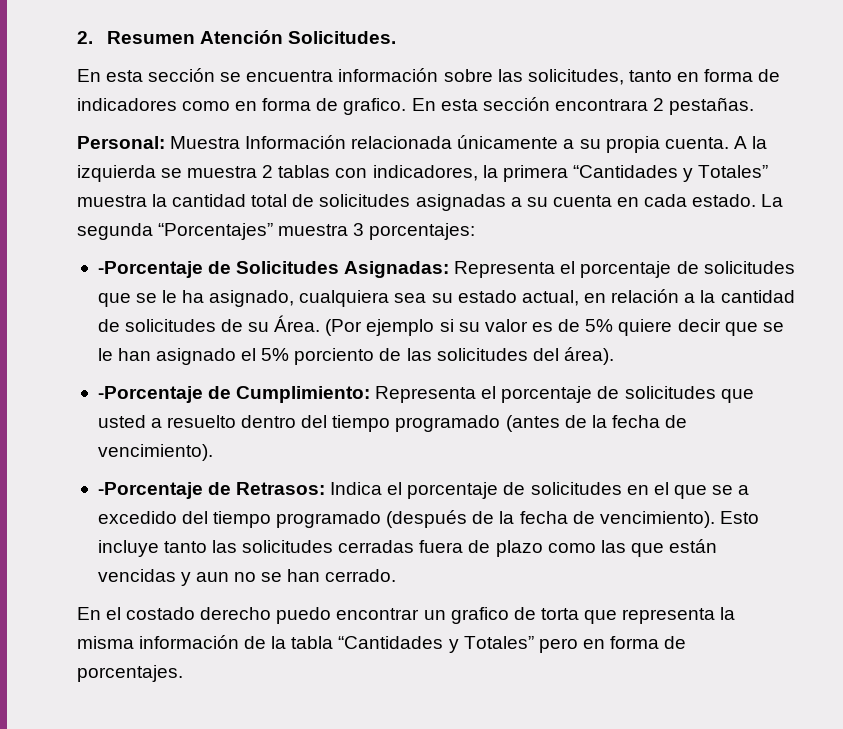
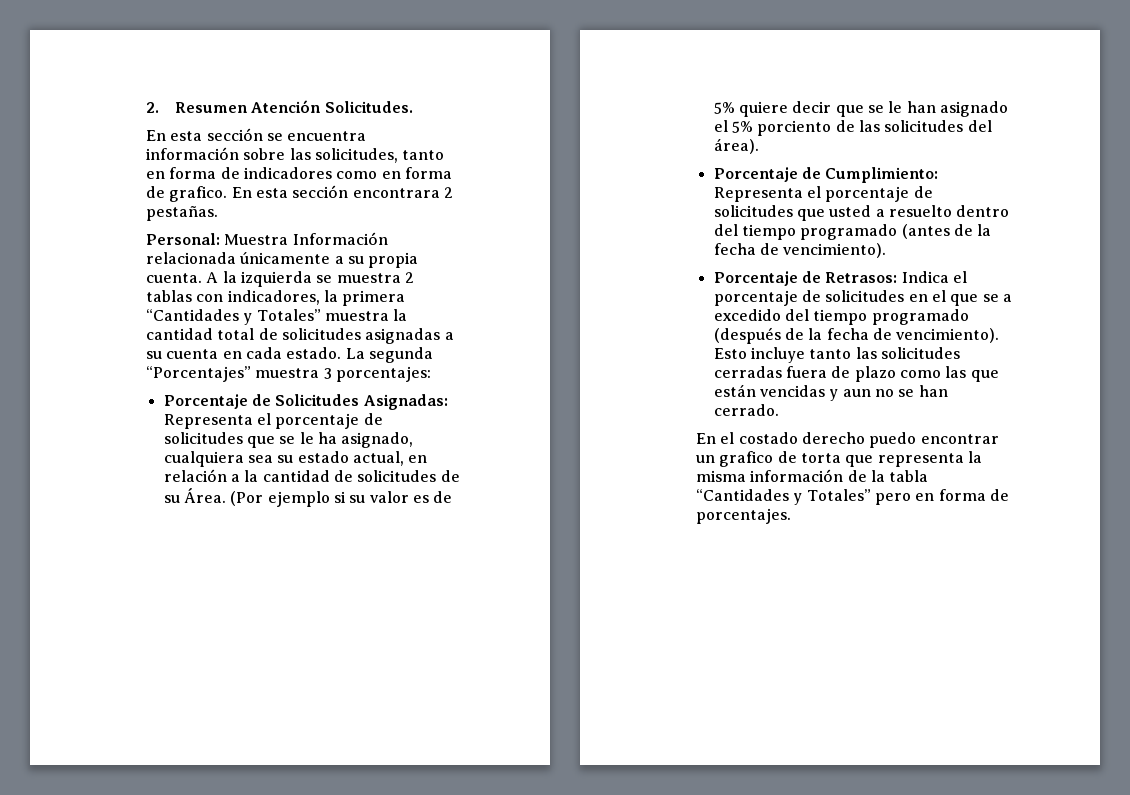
[97,261,203,278] -Porcentaje -> [163,394,248,409] Porcentaje
[97,386,203,403] -Porcentaje -> [713,167,798,182] Porcentaje
[97,482,203,499] -Porcentaje -> [713,271,798,286] Porcentaje

